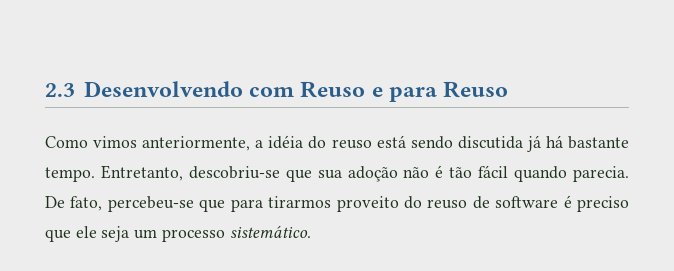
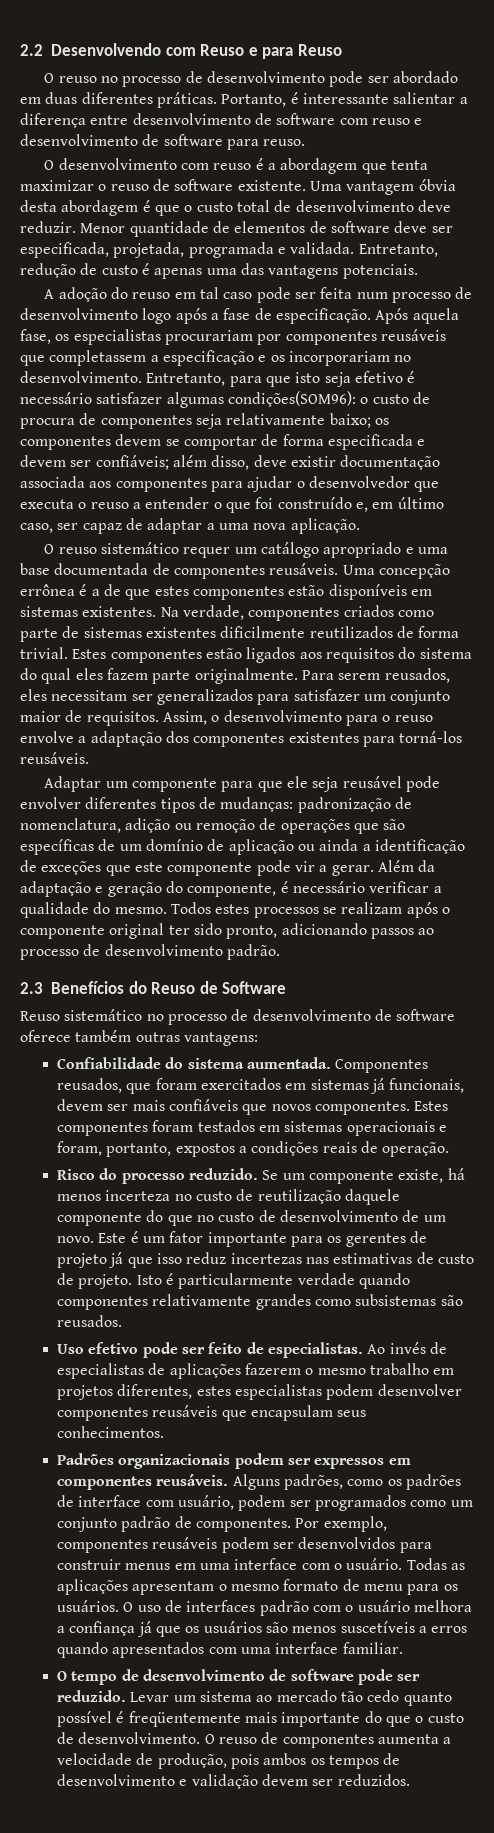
[45,83,75,97] 2.3 -> [20,44,43,56] 2.2
[45,135,629,152] [45,165,630,182] [45,195,629,212] [45,226,311,242] Como vimos anteriormente, a idéia do reuso está sendo discutida já há bastante tempo. Entretanto, descobriu-se que sua adoção não é tão fácil quando parecia. De fato, percebeu-se que para tirarmos proveito do reuso de software é preciso que ele seja um processo sistemático. -> [44,71,459,87] [20,92,468,108] [20,113,423,128] [20,134,306,150] [44,158,429,174] [20,179,456,195] [20,200,451,216] [20,221,453,237] [20,242,438,258] [20,263,418,279] [44,287,473,303] [20,308,459,324] [20,329,446,345] [20,350,412,366] [20,371,416,387] [20,391,430,408] [20,413,389,429] [20,434,426,450] [20,455,441,470] [20,476,440,492] [20,497,444,513] [20,518,360,534] [44,542,449,558] [20,563,450,579] [20,584,432,600] [20,605,434,621] [20,626,460,642] [20,647,472,663] [20,668,450,684] [20,689,451,705] [20,710,433,726] [20,731,463,747] [20,752,89,764] [44,776,441,792] [20,797,412,813] [20,818,406,834] [20,839,465,855] [20,860,436,876] [20,881,442,897] [20,902,450,918] [20,923,435,939] [20,944,280,960] [20,981,287,994] [20,1009,456,1025] [20,1030,258,1046] [57,1057,429,1073] [57,1078,465,1094] [57,1099,449,1115] [57,1120,447,1136] [57,1141,450,1157] [57,1168,465,1184] [57,1189,400,1205] [57,1210,446,1226] [57,1231,427,1247] [57,1252,474,1268] [57,1273,410,1289] [57,1294,463,1310] [57,1315,123,1327] [57,1342,447,1358] [57,1363,455,1379] [57,1384,462,1400] [57,1405,367,1421] [57,1426,165,1438] [57,1453,411,1469] [57,1474,461,1490] [57,1495,473,1511] [57,1516,387,1532] [57,1537,432,1553] [57,1558,465,1570] [57,1579,458,1595] [57,1600,472,1616] [57,1621,468,1637] [57,1642,403,1658] [57,1669,421,1685] [57,1690,452,1706] [57,1711,464,1727] [57,1732,452,1748] [57,1753,401,1769] [57,1774,410,1789] O reuso no processo de desenvolvimento pode ser abordado em duas diferentes práticas. Portanto, é interessante salientar a diferença entre desenvolvimento de software com reuso e desenvolvimento de software para reuso. // O desenvolvimento com reuso é a abordagem que tenta maximizar o reuso de software existente. Uma vantagem óbvia desta abordagem é que o custo total de desenvolvimento deve reduzir. Menor quantidade de elementos de software deve ser especificada, projetada, programada e validada. Entretanto, redução de custo é apenas uma das vantagens potenciais. // A adoção do reuso em tal caso pode ser feita num processo de desenvolvimento logo após a fase de especificação. Após aquela fase, os especialistas procurariam por componentes reusáveis que completassem a especificação e os incorporariam no desenvolvimento. Entretanto, para que isto seja efetivo é necessário satisfazer algumas condições(SOM96): o custo de procura de componentes seja relativamente baixo; os componentes devem se comportar de forma especificada e devem ser confiáveis; além disso, deve existir documentação associada aos componentes para ajudar o desenvolvedor que executa o reuso a entender o que foi construído e, em último caso, ser capaz de adaptar a uma nova aplicação. // O reuso sistemático requer um catálogo apropriado e uma base documentada de componentes reusáveis. Uma concepção errônea é a de que estes componentes estão disponíveis em sistemas existentes. Na verdade, componentes criados como parte de sistemas existentes dificilmente reutilizados de forma trivial. Estes componentes estão ligados aos requisitos do sistema do qual eles fazem parte originalmente. Para serem reusados, eles necessitam ser generalizados para satisfazer um conjunto maior de requisitos. Assim, o desenvolvimento para o reuso envolve a adaptação dos componentes existentes para torná-los reusáveis. // Adaptar um componente para que ele seja reusável pode envolver diferentes tipos de mudanças: padronização de nomenclatura, adição ou remoção de operações que são específicas de um domínio de aplicação ou ainda a identificação de exceções que este componente pode vir a gerar. Além da adaptação e geração do componente, é necessário verificar a qualidade do mesmo. Todos estes processos se realizam após o componente original ter sido pronto, adicionando passos ao processo de desenvolvimento padrão. // 2.3 Benefícios do Reuso de Software // Reuso sistemático no processo de desenvolvimento de software oferece também outras vantagens: // Confiabilidade do sistema aumentada. Componentes reusados, que foram exercitados em sistemas já funcionais, devem ser mais confiáveis que novos componentes. Estes componentes foram testados em sistemas operacionais e foram, portanto, expostos a condições reais de operação. // Risco do processo reduzido. Se um componente existe, há menos incerteza no custo de reutilização daquele componente do que no custo de desenvolvimento de um novo. Este é um fator importante para os gerentes de projeto já que isso reduz incertezas nas estimativas de custo de projeto. Isto é particularmente verdade quando componentes relativamente grandes como subsistemas são reusados. // Uso efetivo pode ser feito de especialistas. Ao invés de especialistas de aplicações fazerem o mesmo trabalho em projetos diferentes, estes especialistas podem desenvolver componentes reusáveis que encapsulam seus conhecimentos. // Padrões organizacionais podem ser expressos em componentes reusáveis. Alguns padrões, como os padrões de interface com usuário, podem ser programados como um conjunto padrão de componentes. Por exemplo, componentes reusáveis podem ser desenvolvidos para construir menus em uma interface com o usuário. Todas as aplicações apresentam o mesmo formato de menu para os usuários. O uso de interfaces padrão com o usuário melhora a confiança já que os usuários são menos suscetíveis a erros quando apresentados com uma interface familiar. // O tempo de desenvolvimento de software pode ser reduzido. Levar um sistema ao mercado tão cedo quanto possível é freqüentemente mais importante do que o custo de desenvolvimento. O reuso de componentes aumenta a velocidade de produção, pois ambos os tempos de desenvolvimento e validação devem ser reduzidos.

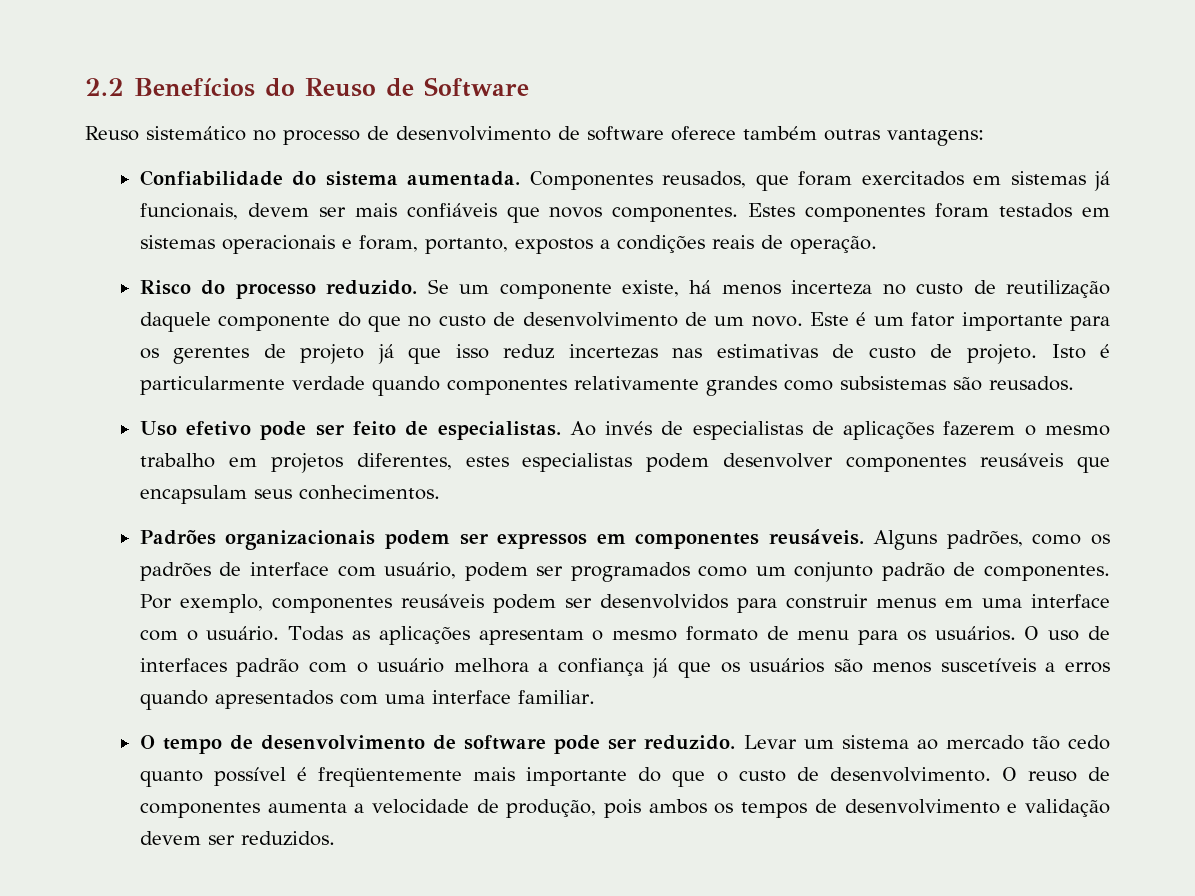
[51,43,342,59] [44,71,459,87] [20,92,468,108] [20,113,423,128] [20,134,306,150] [44,158,429,174] [20,179,456,195] [20,200,451,216] [20,221,453,237] [20,242,438,258] [20,263,418,279] [44,287,473,303] [20,308,459,324] [20,329,446,345] [20,350,412,366] [20,371,416,387] [20,391,430,408] [20,413,389,429] [20,434,426,450] [20,455,441,470] [20,476,440,492] [20,497,444,513] [20,518,360,534] [44,542,449,558] [20,563,450,579] [20,584,432,600] [20,605,434,621] [20,626,460,642] [20,647,472,663] [20,668,450,684] [20,689,451,705] [20,710,433,726] [20,731,463,747] [20,752,89,764] [44,776,441,792] [20,797,412,813] [20,818,406,834] [20,839,465,855] [20,860,436,876] [20,881,442,897] [20,902,450,918] [20,923,435,939] [20,944,280,960] [20,982,43,994] Desenvolvendo com Reuso e para Reuso // O reuso no processo de desenvolvimento pode ser abordado em duas diferentes práticas. Portanto, é interessante salientar a diferença entre desenvolvimento de software com reuso e desenvolvimento de software para reuso. // O desenvolvimento com reuso é a abordagem que tenta maximizar o reuso de software existente. Uma vantagem óbvia desta abordagem é que o custo total de desenvolvimento deve reduzir. Menor quantidade de elementos de software deve ser especificada, projetada, programada e validada. Entretanto, redução de custo é apenas uma das vantagens potenciais. // A adoção do reuso em tal caso pode ser feita num processo de desenvolvimento logo após a fase de especificação. Após aquela fase, os especialistas procurariam por componentes reusáveis que completassem a especificação e os incorporariam no desenvolvimento. Entretanto, para que isto seja efetivo é necessário satisfazer algumas condições(SOM96): o custo de procura de componentes seja relativamente baixo; os componentes devem se comportar de forma especificada e devem ser confiáveis; além disso, deve existir documentação associada aos componentes para ajudar o desenvolvedor que executa o reuso a entender o que foi construído e, em último caso, ser capaz de adaptar a uma nova aplicação. // O reuso sistemático requer um catálogo apropriado e uma base documentada de componentes reusáveis. Uma concepção errônea é a de que estes componentes estão disponíveis em sistemas existentes. Na verdade, componentes criados como parte de sistemas existentes dificilmente reutilizados de forma trivial. Estes componentes estão ligados aos requisitos do sistema do qual eles fazem parte originalmente. Para serem reusados, eles necessitam ser generalizados para satisfazer um conjunto maior de requisitos. Assim, o desenvolvimento para o reuso envolve a adaptação dos componentes existentes para torná-los reusáveis. // Adaptar um componente para que ele seja reusável pode envolver diferentes tipos de mudanças: padronização de nomenclatura, adição ou remoção de operações que são específicas de um domínio de aplicação ou ainda a identificação de exceções que este componente pode vir a gerar. Além da adaptação e geração do componente, é necessário verificar a qualidade do mesmo. Todos estes processos se realizam após o componente original ter sido pronto, adicionando passos ao processo de desenvolvimento padrão. // 2.3 -> (124, 87) none

